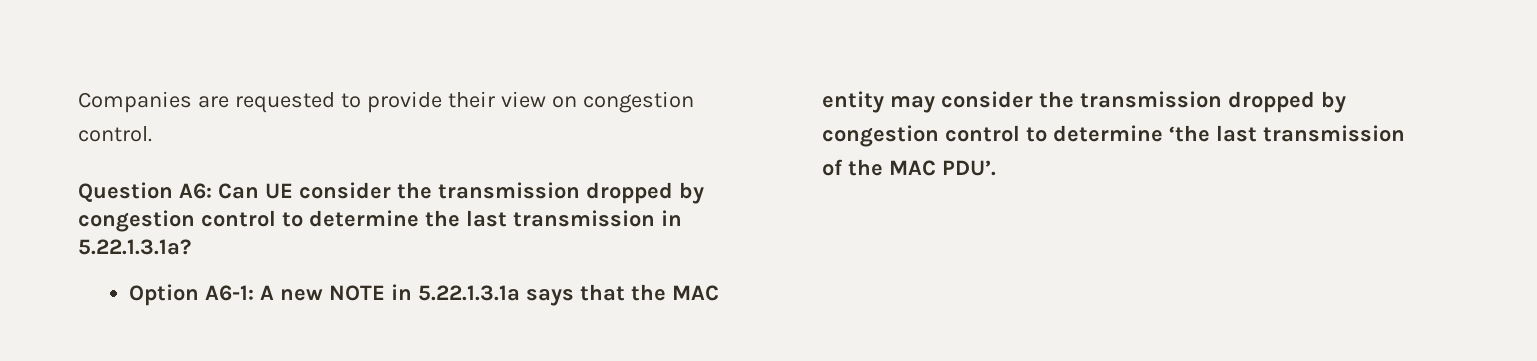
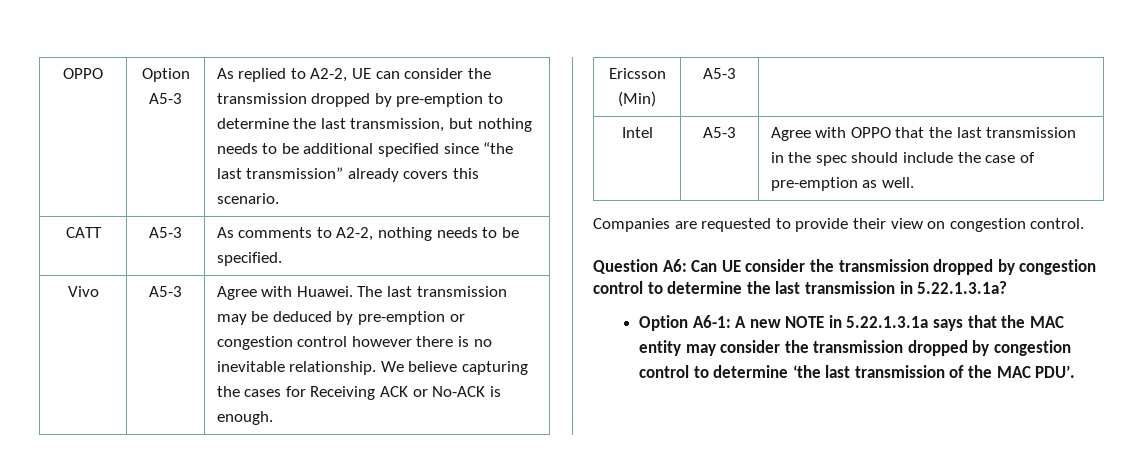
(78, 102) none -> [63,68,103,79] [141,68,190,82] [149,93,182,104] [216,68,491,82] [216,93,504,107] [216,118,532,132] [216,142,514,157] [216,167,480,182] [216,193,279,204] [65,227,102,238] [149,227,182,238] [216,227,519,241] [216,252,282,266] [67,286,99,297] [149,286,182,297] [216,286,507,300] [216,311,465,325] [216,336,492,350] [216,361,529,375] [216,386,501,400] [216,411,273,425] [608,68,666,79] [618,91,656,107] [703,68,736,79] [621,127,653,138] [703,127,736,138] [770,127,1077,141] [770,152,1035,166] [770,177,914,191] OPPO | Option A5-3 | As replied to A2-2, UE can consider the transmission dropped by pre-emption to determine the last transmission, but nothing needs to be additional specified since “the last transmission” already covers this scenario. // CATT | A5-3 | As comments to A2-2, nothing needs to be specified. // Vivo | A5-3 | Agree with Huawei. The last transmission may be deduced by pre-emption or congestion control however there is no inevitable relationship. We believe capturing the cases for Receiving ACK or No-ACK is enough. // Ericsson (Min) | A5-3 | // Intel | A5-3 | Agree with OPPO that the last transmission in the spec should include the case of pre-emption as well. //

